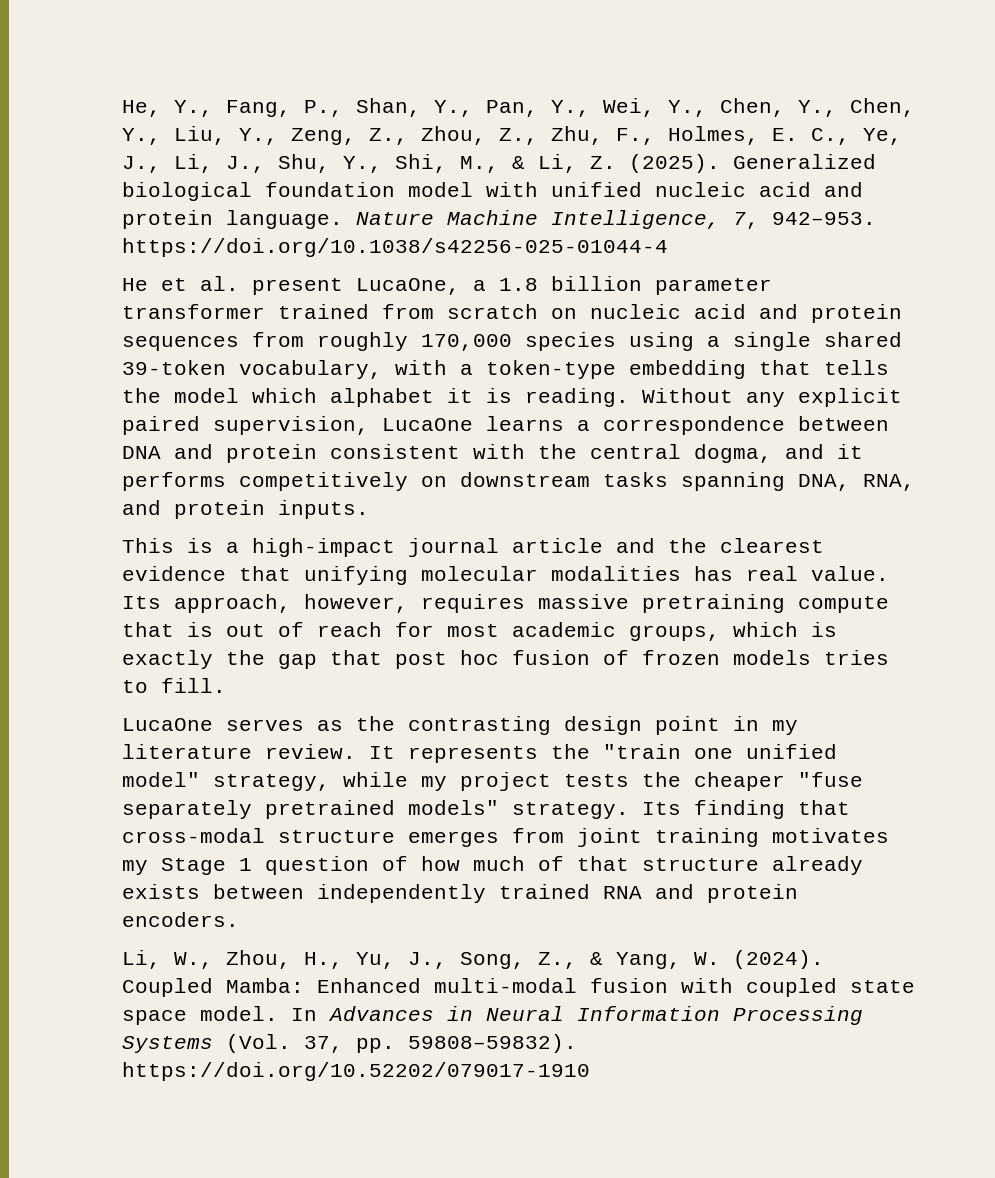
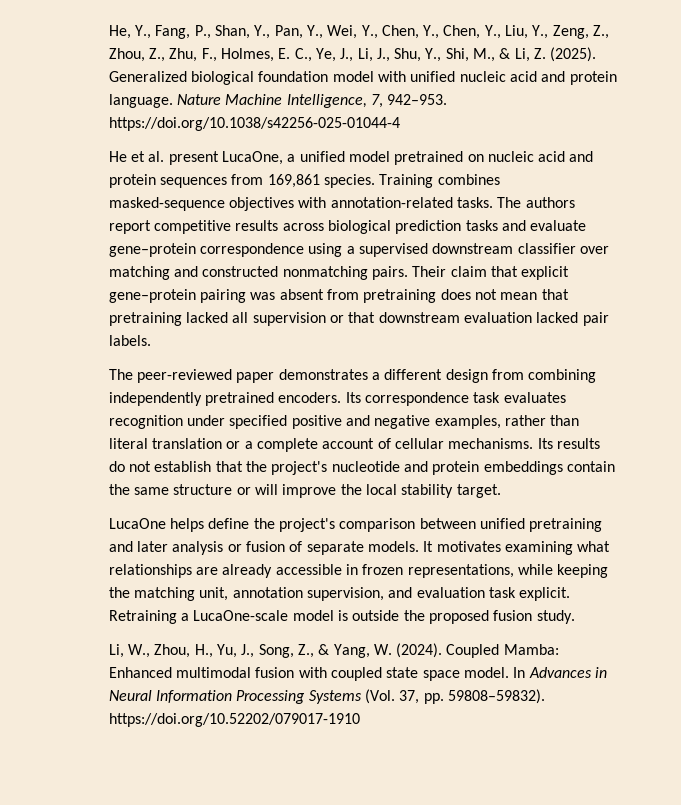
[498,276,772,295] [121,304,538,319] 1.8 billion parameter transformer trained from scratch -> [299,151,464,165] unified model pretrained
[316,332,902,351] [121,360,889,379] [121,388,902,407] [121,416,889,435] [121,444,863,463] [121,472,915,491] [121,500,369,519] [121,538,824,557] [121,566,889,585] [121,594,889,613] [121,622,837,641] [121,650,889,669] [121,678,226,693] [121,716,798,735] [121,744,837,763] [121,772,863,791] [121,800,850,819] [121,828,889,847] [121,856,863,875] [121,884,798,903] [121,912,239,927] roughly 170,000 species using a single shared 39-token vocabulary, with a token-type embedding that tells the model which alphabet it is reading. Without any explicit paired supervision, LucaOne learns a correspondence between DNA and protein consistent with the central dogma, and it performs competitively on downstream tasks spanning DNA, RNA, and protein inputs. // This is a high-impact journal article and the clearest evidence that unifying molecular modalities has real value. Its approach, however, requires massive pretraining compute that is out of reach for most academic groups, which is exactly the gap that post hoc fusion of frozen models tries to fill. // LucaOne serves as the contrasting design point in my literature review. It represents the "train one unified model" strategy, while my project tests the cheaper "fuse separately pretrained models" strategy. Its finding that cross-modal structure emerges from joint training motivates my Stage 1 question of how much of that structure already exists between independently trained RNA and protein encoders. -> [267,174,500,188] [108,197,575,211] [108,220,587,234] [108,243,609,257] [108,266,570,280] [108,289,569,303] [108,312,609,326] [108,335,151,346] [108,369,597,383] [108,392,566,406] [108,415,580,429] [108,438,600,452] [108,461,615,475] [108,484,501,498] [108,518,603,532] [108,541,611,555] [108,564,609,578] [108,587,571,601] [108,610,575,624] 169,861 species. Training combines masked-sequence objectives with annotation-related tasks. The authors report competitive results across biological prediction tasks and evaluate gene–protein correspondence using a supervised downstream classifier over matching and constructed nonmatching pairs. Their claim that explicit gene–protein pairing was absent from pretraining does not mean that pretraining lacked all supervision or that downstream evaluation lacked pair labels. // The peer-reviewed paper demonstrates a different design from combining independently pretrained encoders. Its correspondence task evaluates recognition under specified positive and negative examples, rather than literal translation or a complete account of cellular mechanisms. Its results do not establish that the project's nucleotide and protein embeddings contain the same structure or will improve the local stability target. // LucaOne helps define the project's comparison between unified pretraining and later analysis or fusion of separate models. It motivates examining what relationships are already accessible in frozen representations, while keeping the matching unit, annotation supervision, and evaluation task explicit. Retraining a LucaOne-scale model is outside the proposed fusion study.
[433,978,577,993] multi-modal -> [175,667,251,678] multimodal

